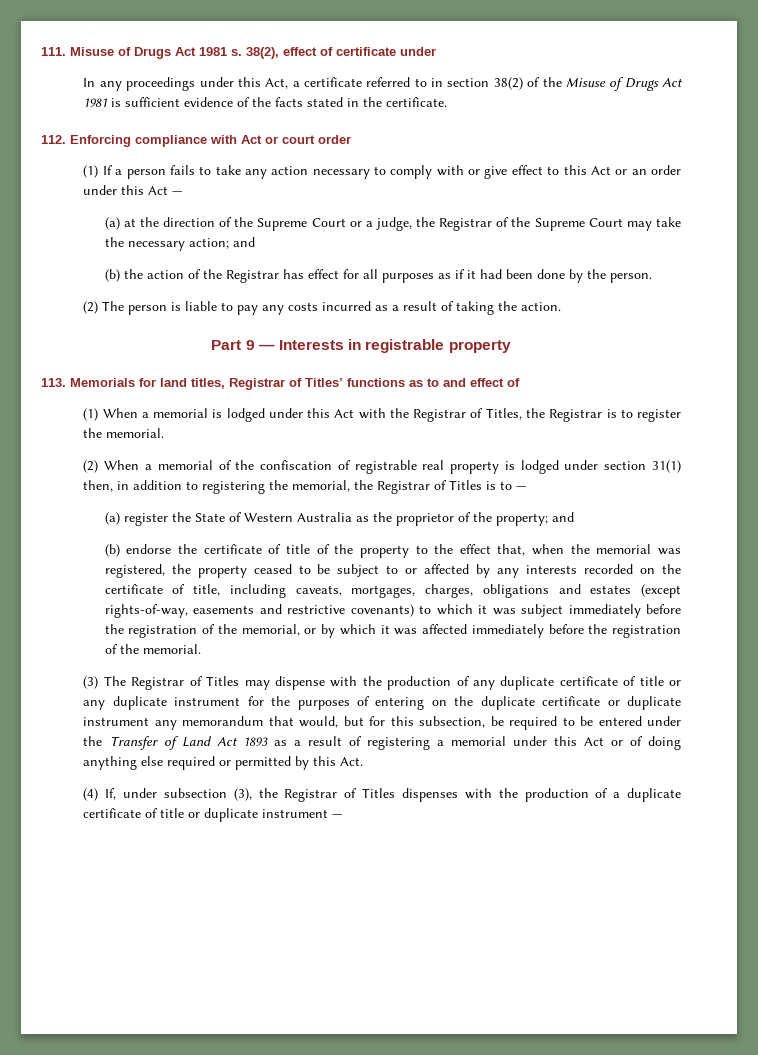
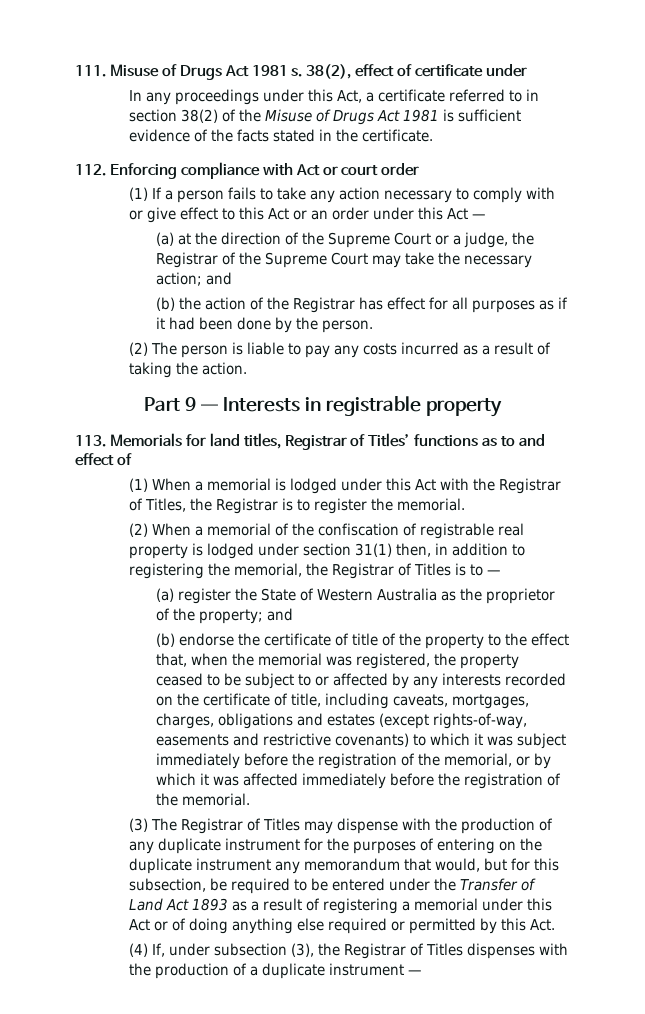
[559,676,681,686] [83,696,167,710] certificate of title or any duplicate -> (222, 846) none
[542,696,681,710] certificate or duplicate -> (193, 866) none
[83,808,259,822] certificate of title or duplicate -> (326, 971) none

